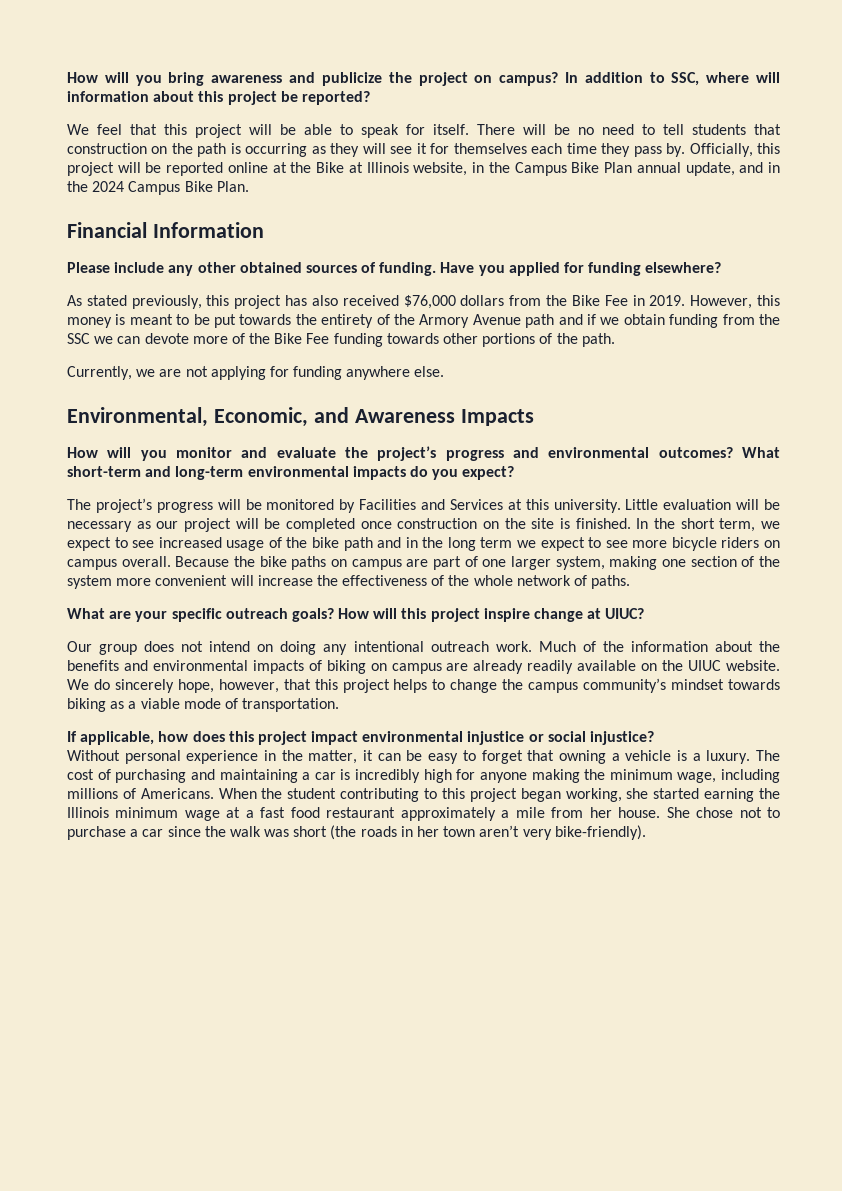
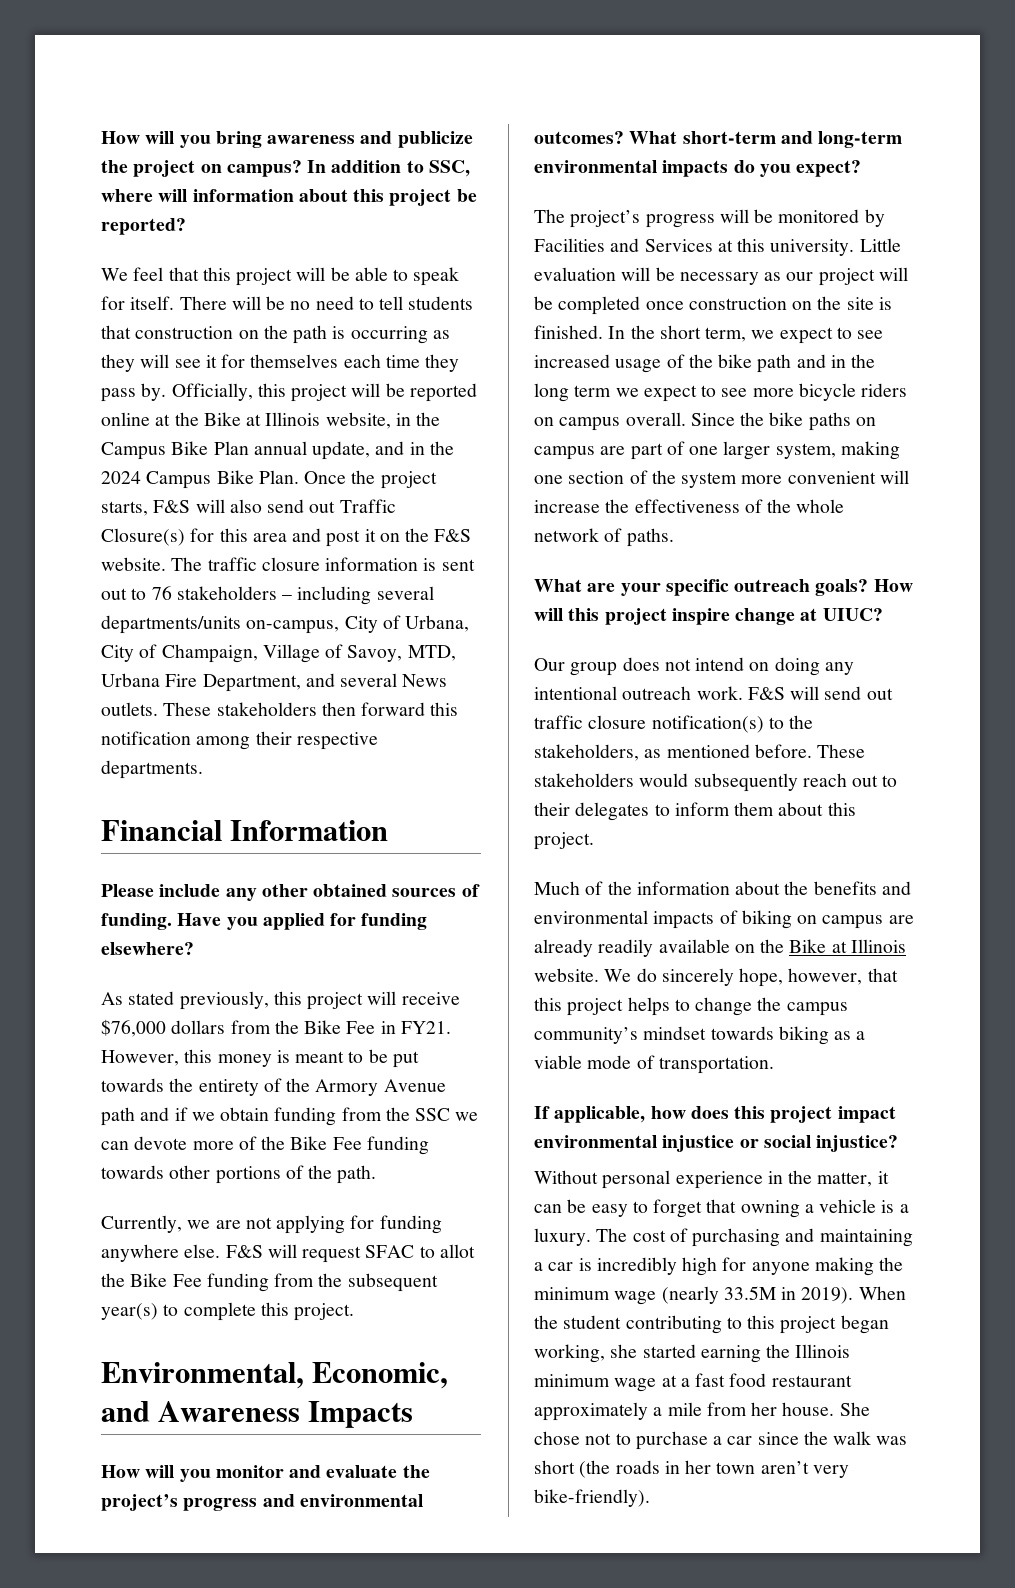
(249, 186) none -> [304,470,437,489] [101,499,396,516] [101,528,472,547] [101,557,475,571] [101,586,434,605] [101,615,470,634] [101,644,456,663] [101,673,448,692] [101,702,459,716] [101,731,378,750] [101,760,203,779] Once the project starts, F&S will also send out Traffic Closure(s) for this area and post it on the F&S website. The traffic closure information is sent out to 76 stakeholders – including several departments/units on-campus, City of Urbana, City of Champaign, Village of Savoy, MTD, Urbana Fire Department, and several News outlets. These stakeholders then forward this notification among their respective departments.
[285,295,399,306] has also received -> [367,991,460,1005] will receive
[649,295,686,306] 2019. -> [400,1021,451,1034] FY21.
(445, 371) none -> [225,1244,475,1263] [101,1273,438,1292] [101,1302,355,1321] F&S will request SFAC to allot the Bike Fee funding from the subsequent year(s) to complete this project.
[175,556,230,567] Because -> [690,413,735,426] Since
(532, 646) none -> [747,686,893,700] [534,715,814,733] [534,744,866,761] [534,773,898,792] [534,802,856,821] [534,832,594,850] F&S will send out traffic closure notification(s) to the stakeholders, as mentioned before. These stakeholders would subsequently reach out to their delegates to inform them about this project. //
[688,660,722,671] UIUC -> [789,939,906,953] Bike at Illinois
[677,769,780,783] [67,788,214,799] wage, including millions of Americans. -> [614,1286,854,1305] wage (nearly 33.5M in 2019).

